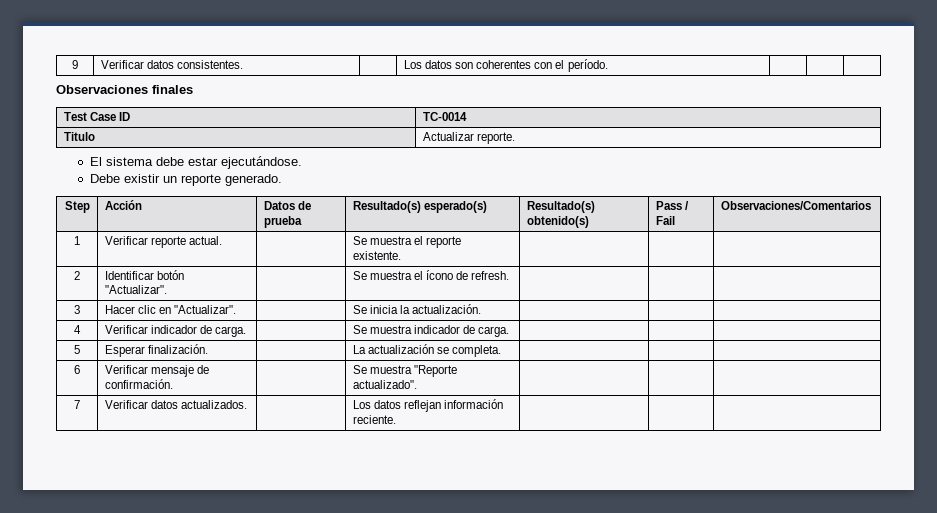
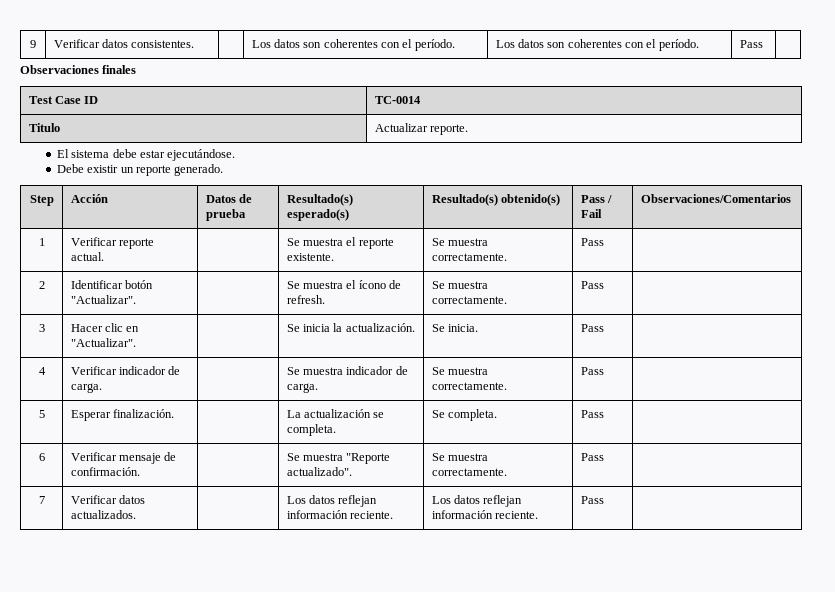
(608, 65) | -> [495,39,699,51] [739,40,763,48] Los datos son coherentes con el período. | Pass
(401, 255) | -> [431,238,488,246] [431,253,507,261] [580,238,604,246] Se muestra correctamente. | Pass
(510, 275) | -> [431,281,488,289] [431,296,507,304] [580,281,604,289] Se muestra correctamente. | Pass
(482, 309) | -> [431,324,478,332] [580,324,604,332] Se inicia. | Pass
(510, 331) | -> [431,367,488,375] [431,382,507,390] [580,367,604,375] Se muestra correctamente. | Pass
(502, 351) | -> [431,409,497,421] [580,410,604,418] Se completa. | Pass
(417, 384) | -> [431,453,488,461] [431,468,507,476] [580,453,604,461] Se muestra correctamente. | Pass
(396, 419) | -> [431,495,523,507] [431,510,538,519] [580,496,604,504] Los datos reflejan información reciente. | Pass

